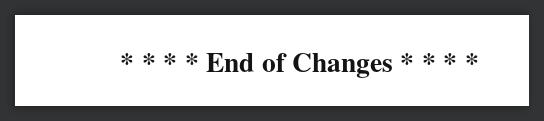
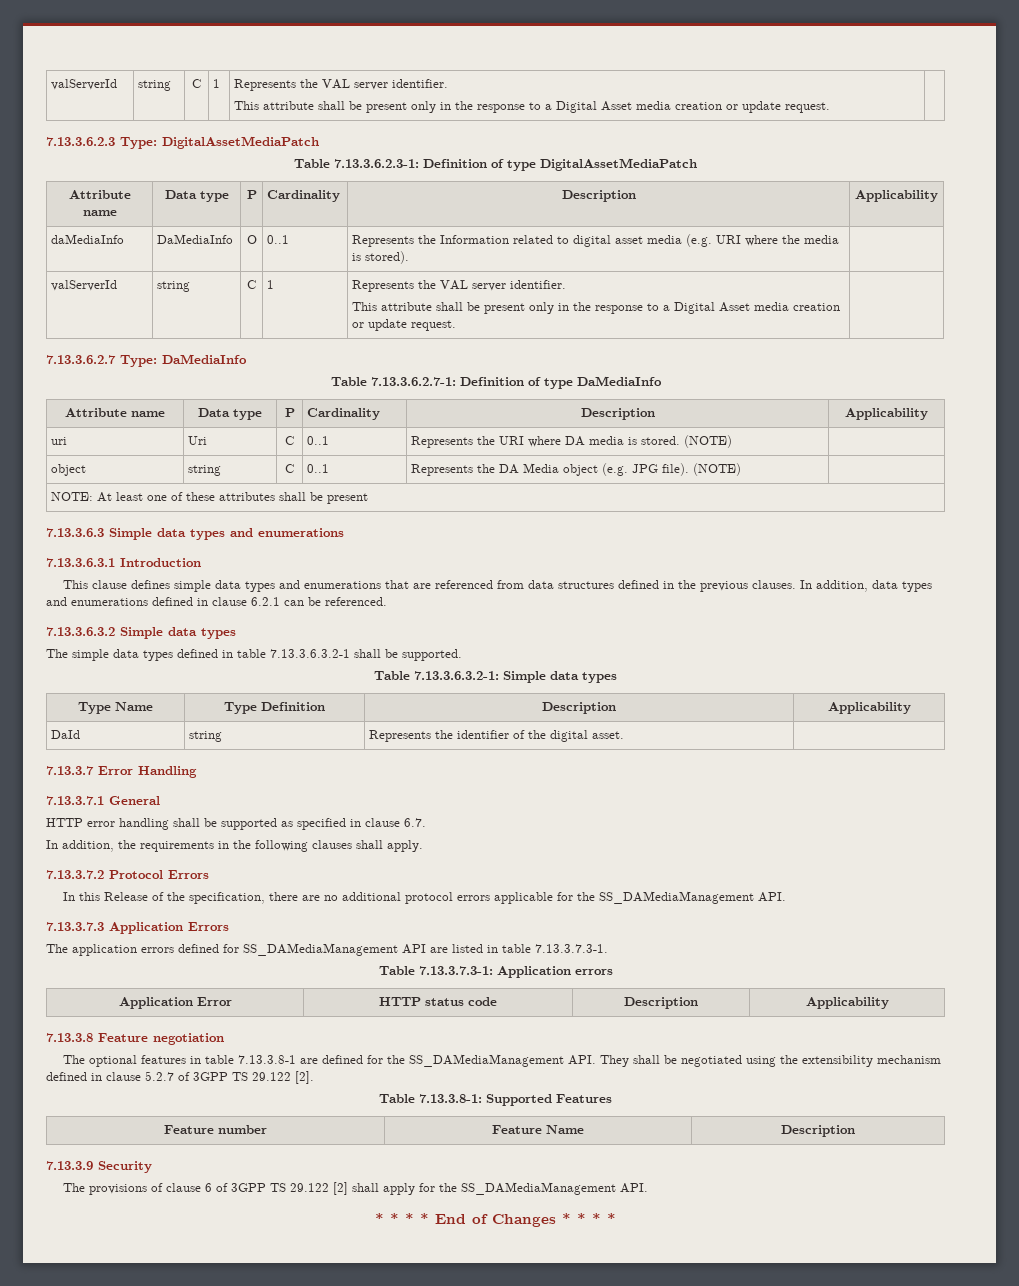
(120, 62) none -> [51,79,118,90] [138,80,172,91] [192,79,201,88] [213,79,221,88] [234,79,449,91] [234,101,831,113] [46,136,319,149] [294,158,697,171] [68,190,131,199] [82,210,117,216] [164,190,229,202] [246,190,257,199] [267,190,341,202] [561,190,636,202] [855,190,938,202] [51,234,125,244] [157,234,234,244] [246,235,257,244] [267,235,290,244] [352,234,840,247] [352,251,410,264] [51,280,118,291] [157,281,191,292] [247,280,256,289] [267,280,275,289] [352,280,567,292] [352,302,841,314] [352,319,457,331] [46,354,247,367] [330,376,662,389] [65,408,165,417] [198,408,262,420] [284,408,295,417] [307,408,381,420] [580,408,655,420] [845,408,928,420] [51,437,68,445] [188,436,208,445] [285,436,294,445] [307,436,330,445] [411,435,733,448] [51,464,87,476] [188,465,222,476] [285,464,294,473] [307,464,330,473] [411,463,742,476] [51,492,369,504] [46,528,344,540] [46,558,201,567] [63,580,933,592] [46,597,387,606] [46,627,236,639] [46,649,462,661] [374,671,617,683] [78,702,153,714] [224,702,325,714] [542,702,616,714] [827,702,911,714] [51,730,81,739] [189,731,223,742] [369,730,625,742] [46,766,197,778] [46,796,160,805] [46,818,426,830] [46,840,423,852] [46,870,209,879] [63,891,787,904] [46,922,229,934] [46,943,608,956] [378,966,613,978] [118,997,232,1009] [379,997,497,1006] [624,997,698,1009] [805,997,889,1009] [46,1033,224,1045] [63,1054,942,1067] [46,1071,314,1084] [379,1094,612,1106] [164,1125,267,1134] [492,1125,584,1134] [781,1125,855,1137] [46,1161,152,1173] [63,1182,649,1195] valServerId | string | C | 1 | Represents the VAL server identifier. // This attribute shall be present only in the response to a Digital Asset media creation or update request. | // 7.13.3.6.2.3 Type: DigitalAssetMediaPatch // Table 7.13.3.6.2.3-1: Definition of type DigitalAssetMediaPatch // Attribute name | Data type | P | Cardinality | Description | Applicability // daMediaInfo | DaMediaInfo | O | 0..1 | Represents the Information related to digital asset media (e.g. URI where the media is stored). | // valServerId | string | C | 1 | Represents the VAL server identifier. // This attribute shall be present only in the response to a Digital Asset media creation or update request. | // 7.13.3.6.2.7 Type: DaMediaInfo // Table 7.13.3.6.2.7-1: Definition of type DaMediaInfo // Attribute name | Data type | P | Cardinality | Description | Applicability // uri | Uri | C | 0..1 | Represents the URI where DA media is stored. (NOTE) | // object | string | C | 0..1 | Represents the DA Media object (e.g. JPG file). (NOTE) | // NOTE: At least one of these attributes shall be present // 7.13.3.6.3 Simple data types and enumerations // 7.13.3.6.3.1 Introduction // This clause defines simple data types and enumerations that are referenced from data structures defined in the previous clauses. In addition, data types and enumerations defined in clause 6.2.1 can be referenced. // 7.13.3.6.3.2 Simple data types // The simple data types defined in table 7.13.3.6.3.2-1 shall be supported. // Table 7.13.3.6.3.2-1: Simple data types // Type Name | Type Definition | Description | Applicability // DaId | string | Represents the identifier of the digital asset. | // 7.13.3.7 Error Handling // 7.13.3.7.1 General // HTTP error handling shall be supported as specified in clause 6.7. // In addition, the requirements in the following clauses shall apply. // 7.13.3.7.2 Protocol Errors // In this Release of the specification, there are no additional protocol errors applicable for the SS_DAMediaManagement API. // 7.13.3.7.3 Application Errors // The application errors defined for SS_DAMediaManagement API are listed in table 7.13.3.7.3-1. // Table 7.13.3.7.3-1: Application errors // Application Error | HTTP status code | Description | Applicability // 7.13.3.8 Feature negotiation // The optional features in table 7.13.3.8-1 are defined for the SS_DAMediaManagement API. They shall be negotiated using the extensibility mechanism defined in clause 5.2.7 of 3GPP TS 29.122 [2]. // Table 7.13.3.8-1: Supported Features // Feature number | Feature Name | Description // 7.13.3.9 Security // The provisions of clause 6 of 3GPP TS 29.122 [2] shall apply for the SS_DAMediaManagement API. //

